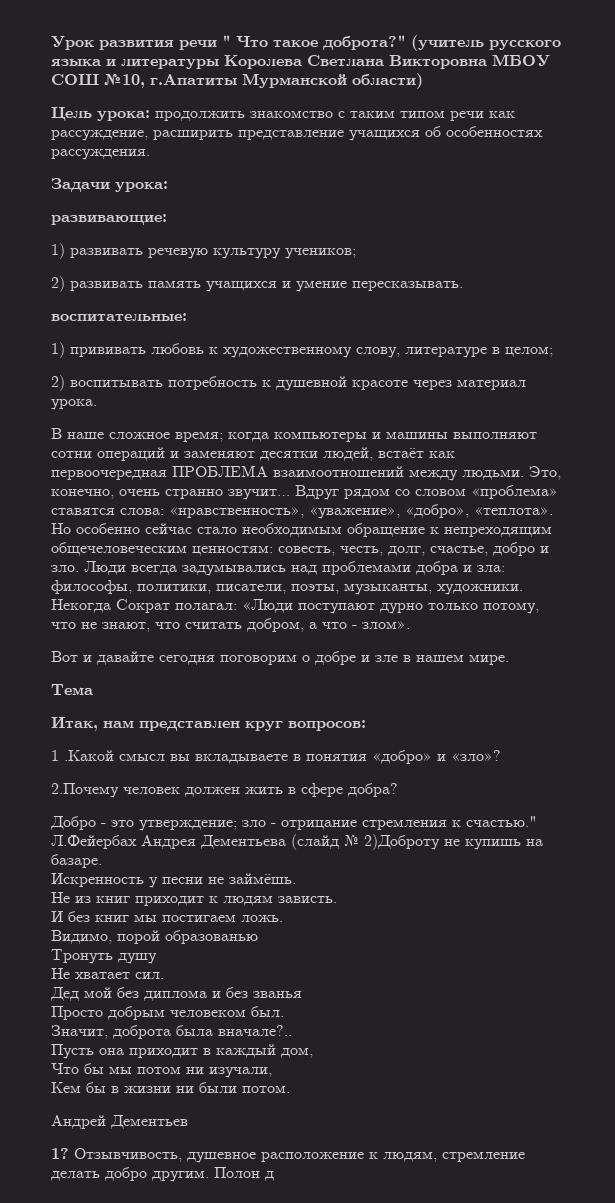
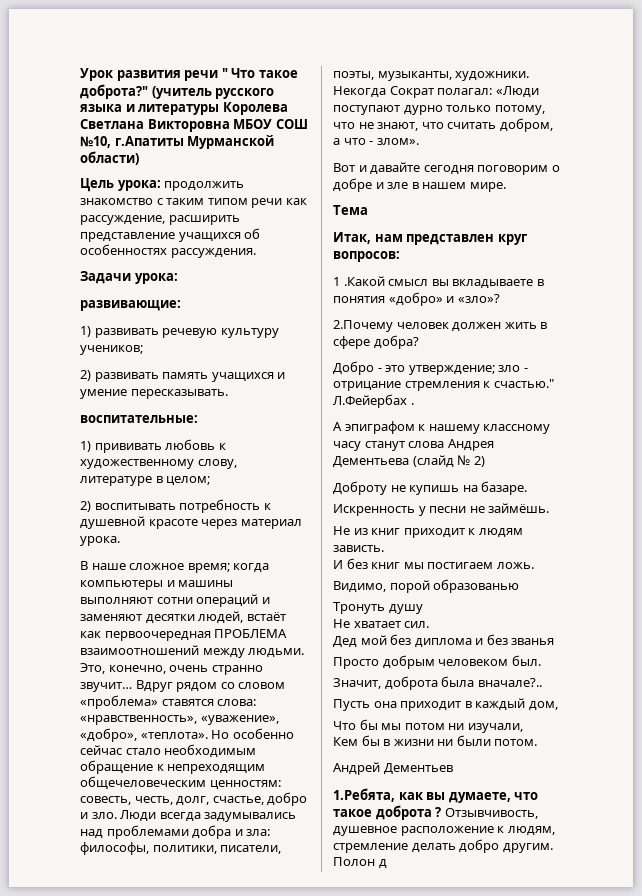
(137, 842) none -> [410,403,414,405] [333,421,551,434] [333,441,445,451] . // А эпиграфом к нашему классному часу станут слова
[364,834,440,850] 2)Доброту -> [473,456,485,467] [333,481,387,495] 2) // Доброту
[51,1148,69,1159] 1? -> [333,788,539,803] [333,805,442,820] 1.Ребята, как вы думаете, что такое доброта ?

